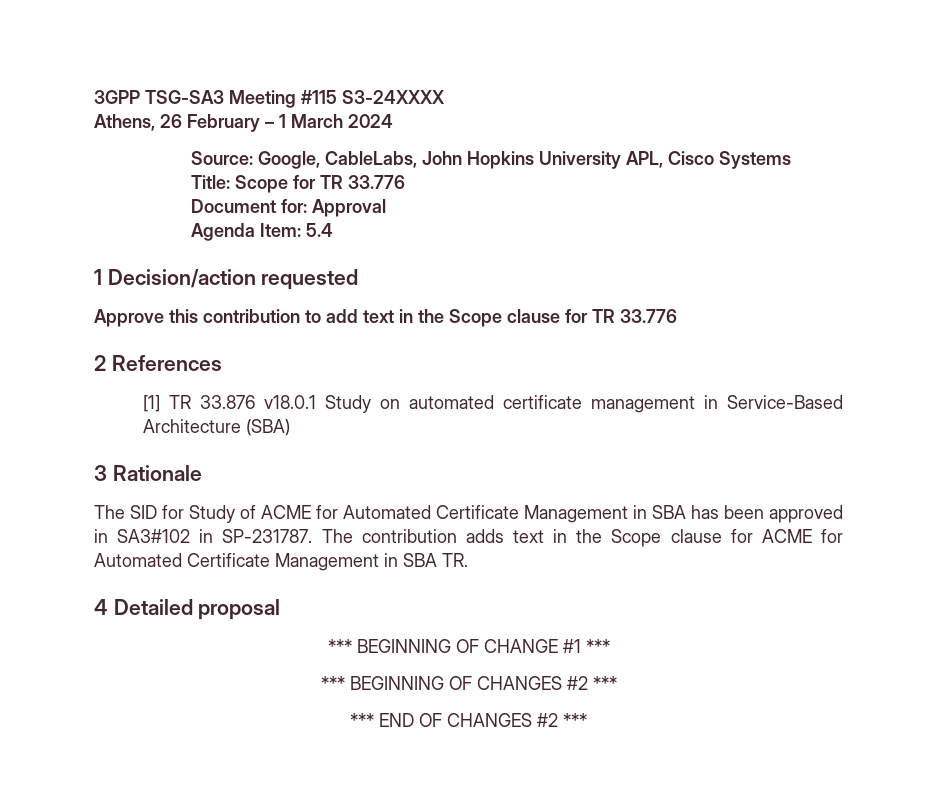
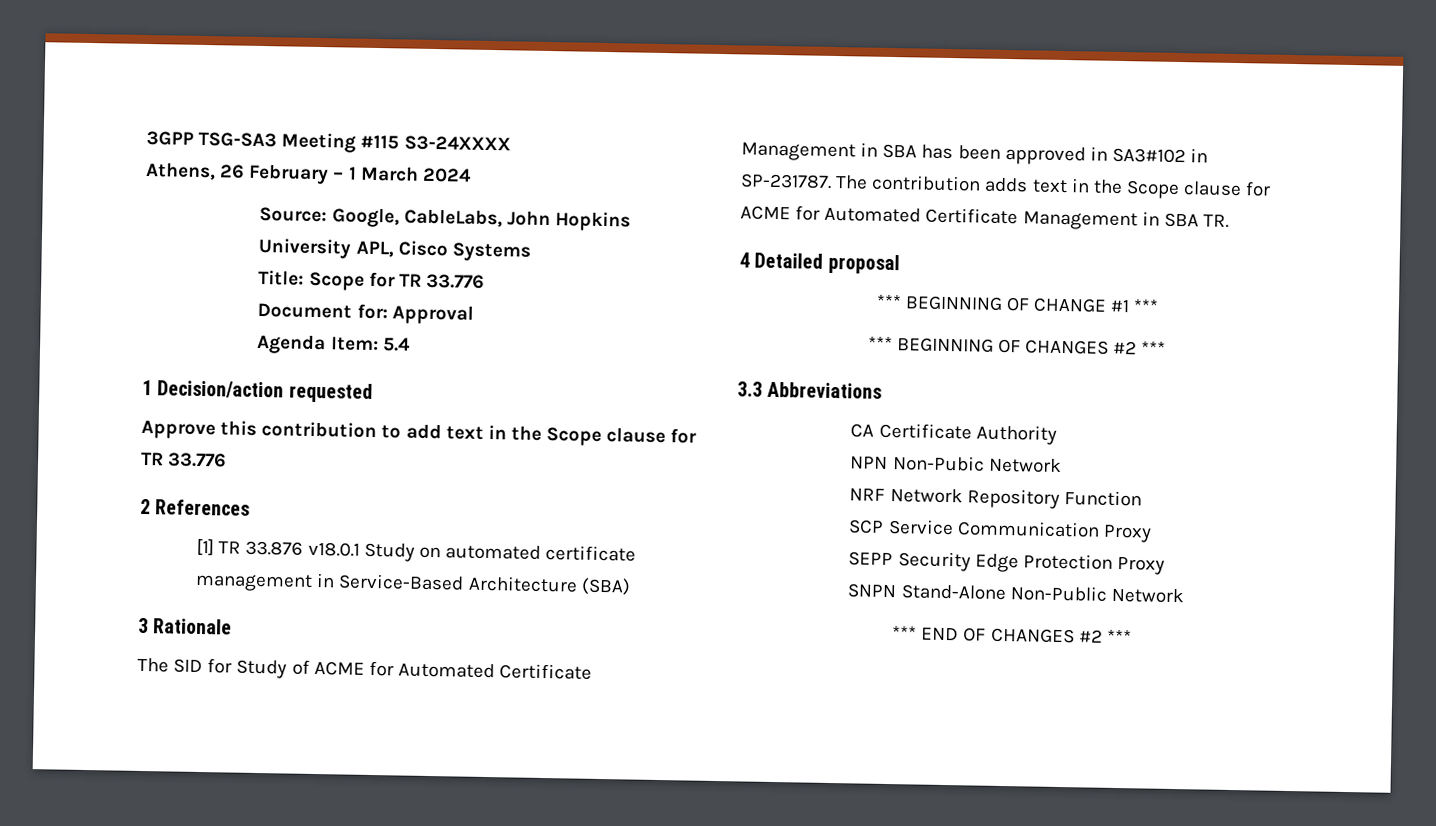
(617, 683) none -> [737,381,883,399] [850,422,1057,445] [850,455,1062,473] [849,488,1142,509] [848,518,1152,543] [848,551,1165,575] [847,583,1184,604] // 3.3 Abbreviations // CA Certificate Authority // NPN Non-Pubic Network // NRF Network Repository Function // SCP Service Communication Proxy // SEPP Security Edge Protection Proxy // SNPN Stand-Alone Non-Public Network

